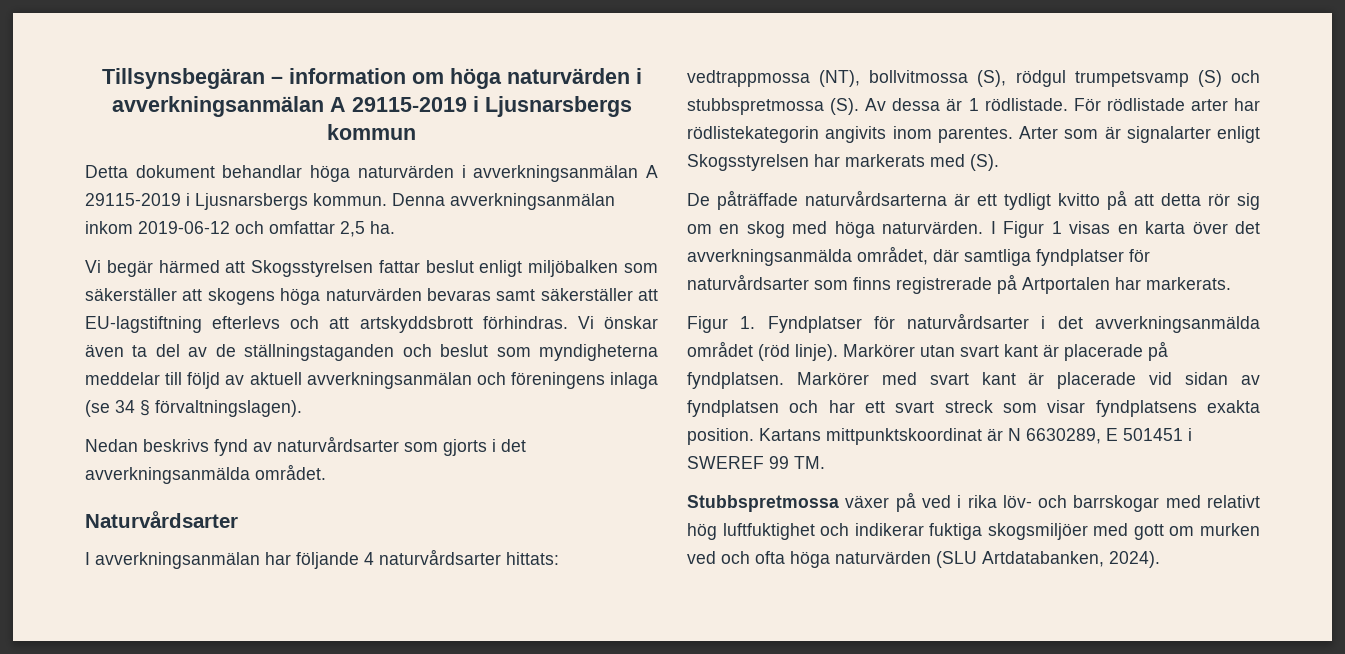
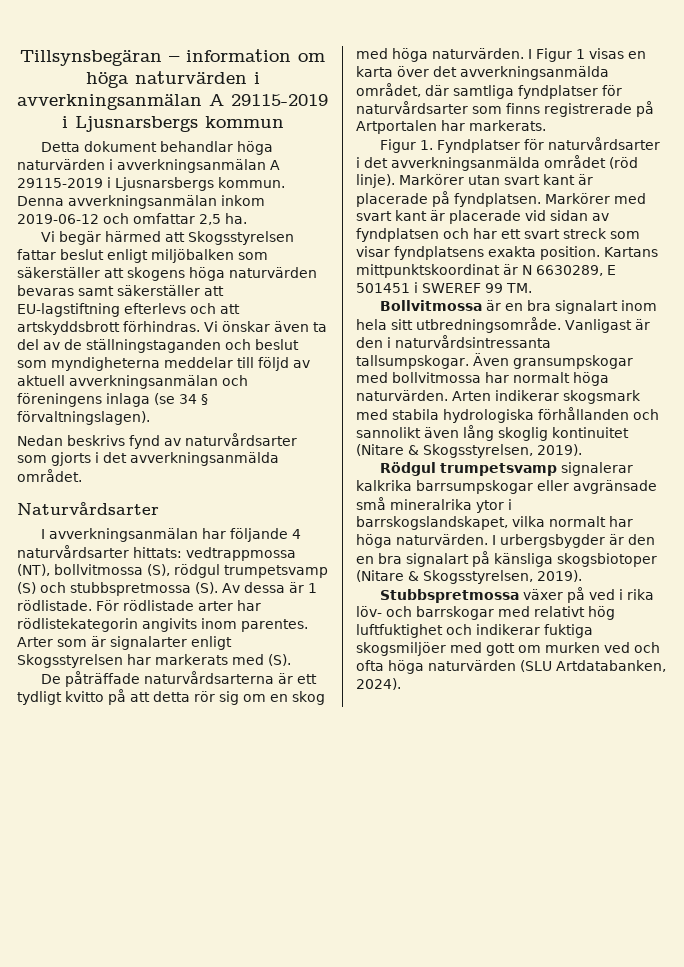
(825, 462) none -> [380,300,658,314] [356,317,650,333] [356,335,551,348] [356,353,633,369] [356,372,609,386] [356,390,641,404] [356,407,659,423] [356,425,629,441] [356,444,582,458] [380,462,634,476] [356,480,657,494] [356,497,512,513] [356,516,633,530] [356,534,655,548] [356,551,657,567] [356,570,582,584] // Bollvitmossa är en bra signalart inom hela sitt utbredningsområde. Vanligast är den i naturvårdsintressanta tallsumpskogar. Även gransumpskogar med bollvitmossa har normalt höga naturvärden. Arten indikerar skogsmark med stabila hydrologiska förhållanden och sannolikt även lång skoglig kontinuitet (Nitare & Skogsstyrelsen, 2019). // Rödgul trumpetsvamp signalerar kalkrika barrsumpskogar eller avgränsade små mineralrika ytor i barrskogslandskapet, vilka normalt har höga naturvärden. I urbergsbygder är den en bra signalart på känsliga skogsbiotoper (Nitare & Skogsstyrelsen, 2019).

